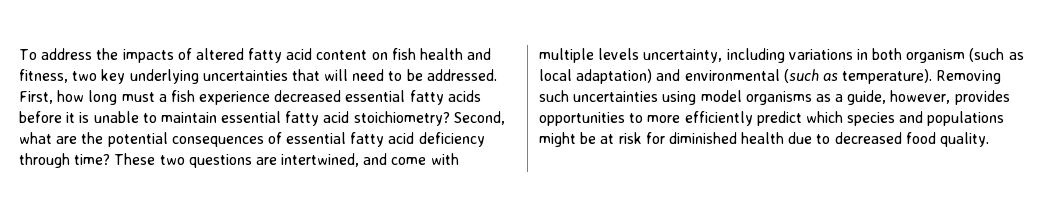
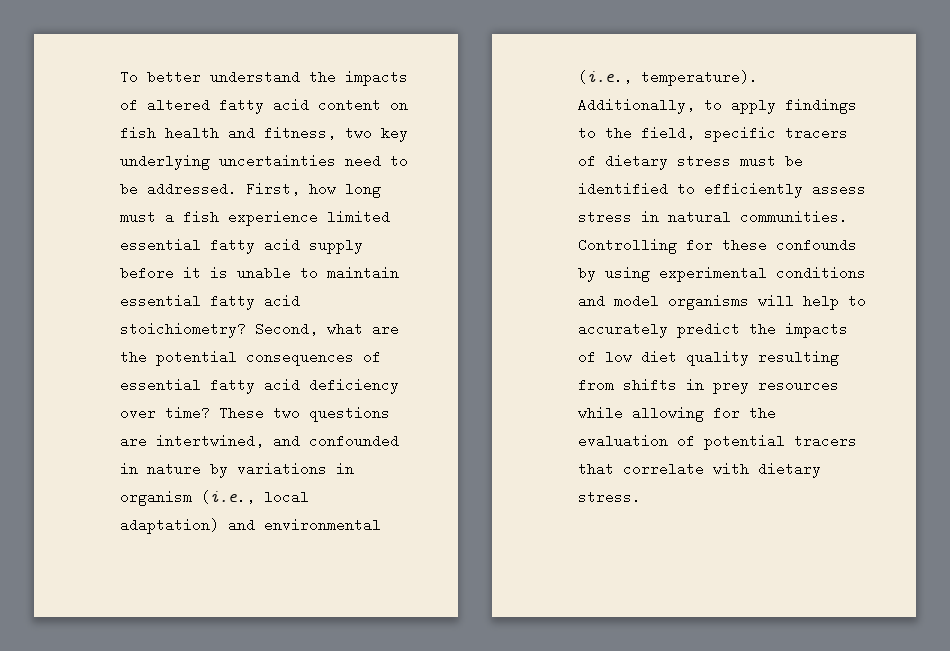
[41,48,93,60] address -> [147,70,300,84] better understand
[291,69,349,81] that will -> (336, 161) none
[274,90,481,105] decreased essential fatty acids -> [327,210,390,224] [120,238,363,254] limited essential fatty acid supply
[19,153,70,168] through -> [120,406,156,420] over
[391,153,459,165] [539,48,1024,63] [539,69,1002,84] [539,90,1010,105] [539,111,1005,126] [539,132,990,147] come with multiple levels uncertainty, including variations in both organism (such as local adaptation) and environmental (such as temperature). Removing such uncertainties using model organisms as a guide, however, provides opportunities to more efficiently predict which species and populations might be at risk for diminished health due to decreased food quality. -> [309,434,399,448] [120,462,354,478] [120,490,309,506] [120,518,381,534] [578,70,758,86] [578,98,857,114] [578,126,848,142] [578,154,803,170] [578,182,866,198] [578,210,848,224] [578,238,857,254] [578,266,866,282] [578,294,866,310] [578,322,848,338] [578,350,839,366] [578,378,839,394] [578,406,776,422] [578,434,857,450] [578,462,821,478] [578,490,641,504] confounded in nature by variations in organism (i.e., local adaptation) and environmental (i.e., temperature). Additionally, to apply findings to the field, specific tracers of dietary stress must be identified to efficiently assess stress in natural communities. Controlling for these confounds by using experimental conditions and model organisms will help to accurately predict the impacts of low diet quality resulting from shifts in prey resources while allowing for the evaluation of potential tracers that correlate with dietary stress.

